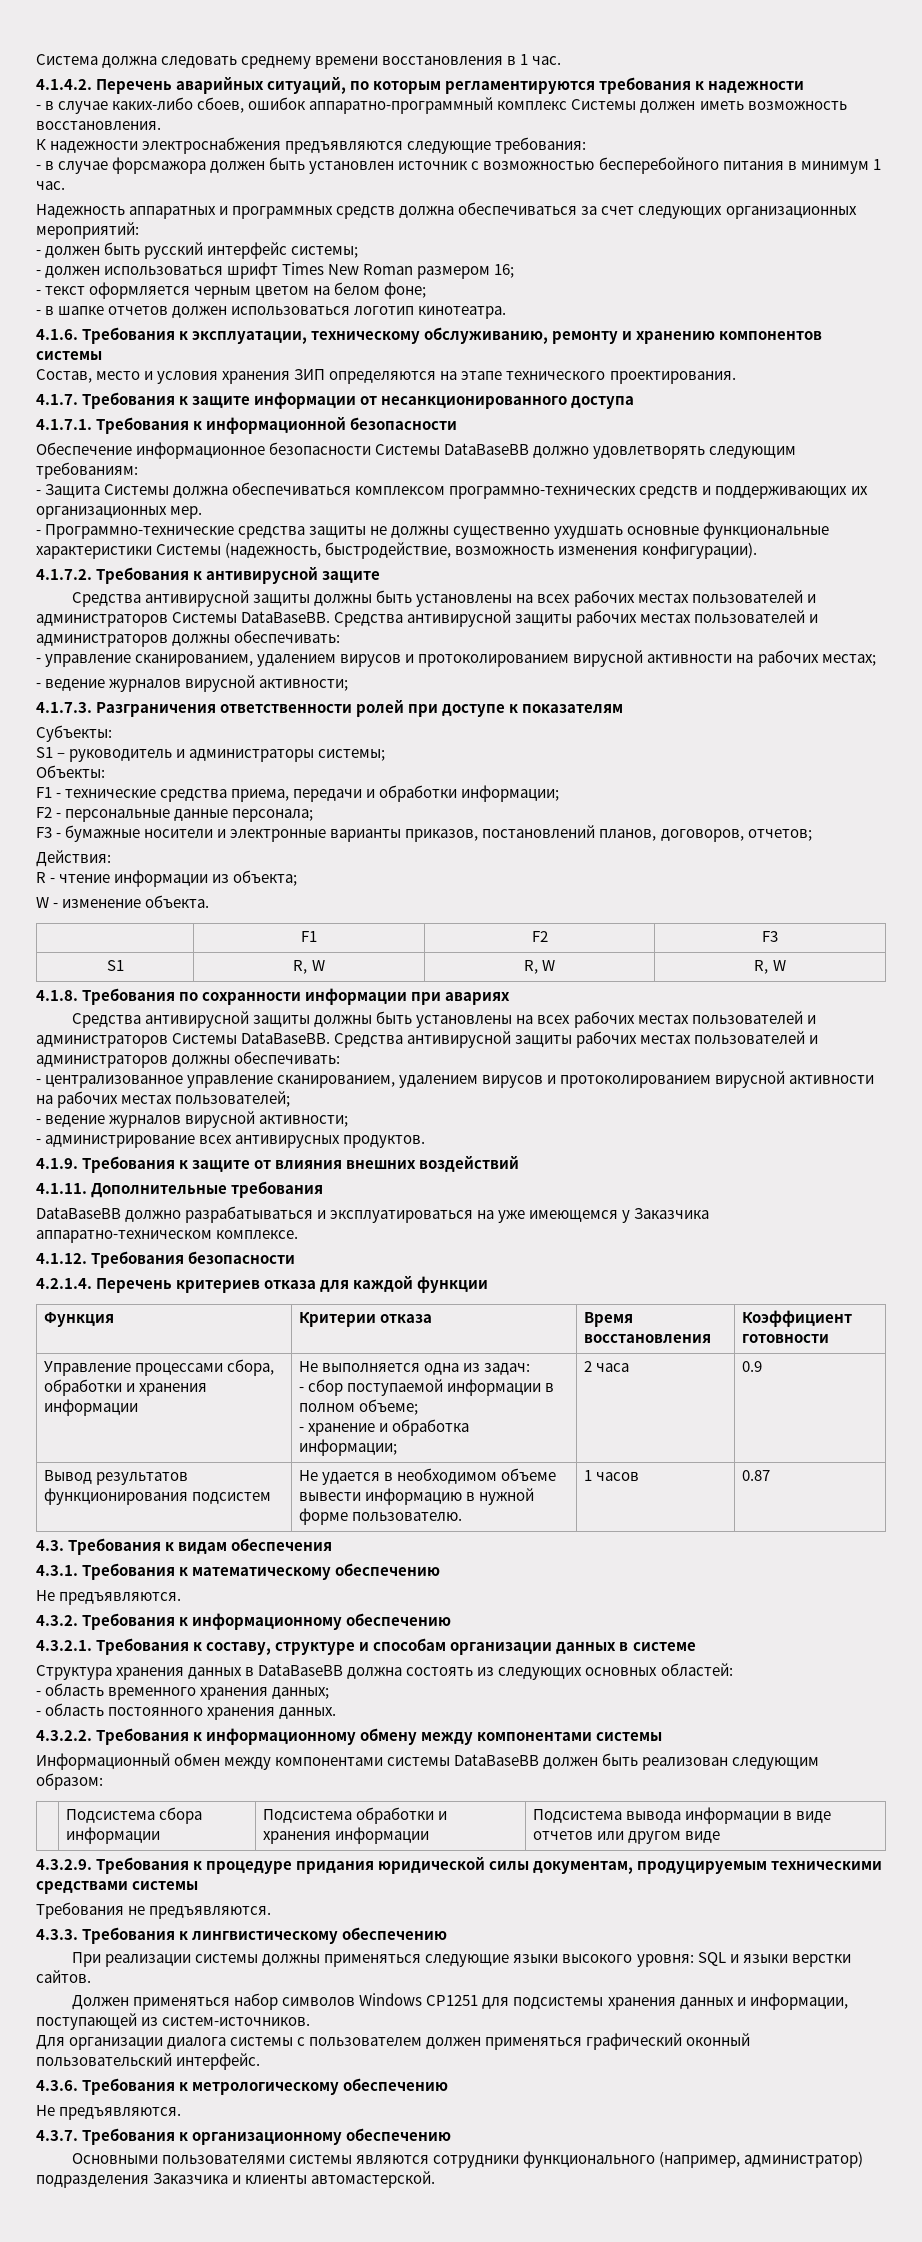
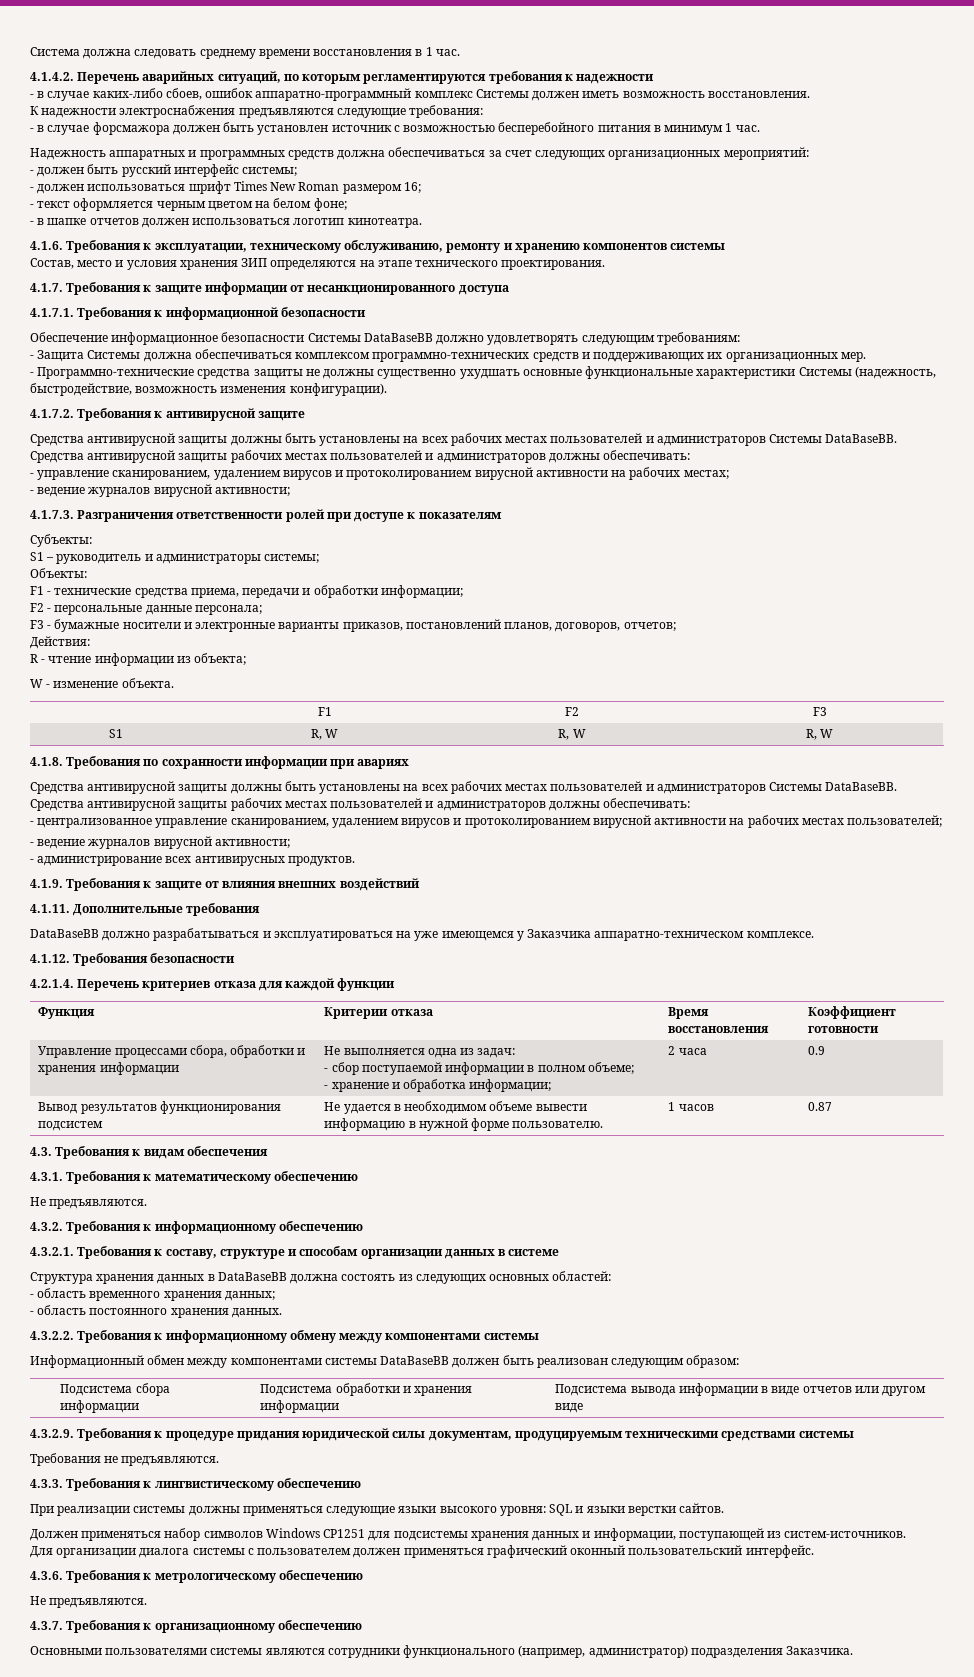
[153,2171,436,2188] Заказчика и клиенты автомастерской. -> [786,1646,854,1655] Заказчика.

